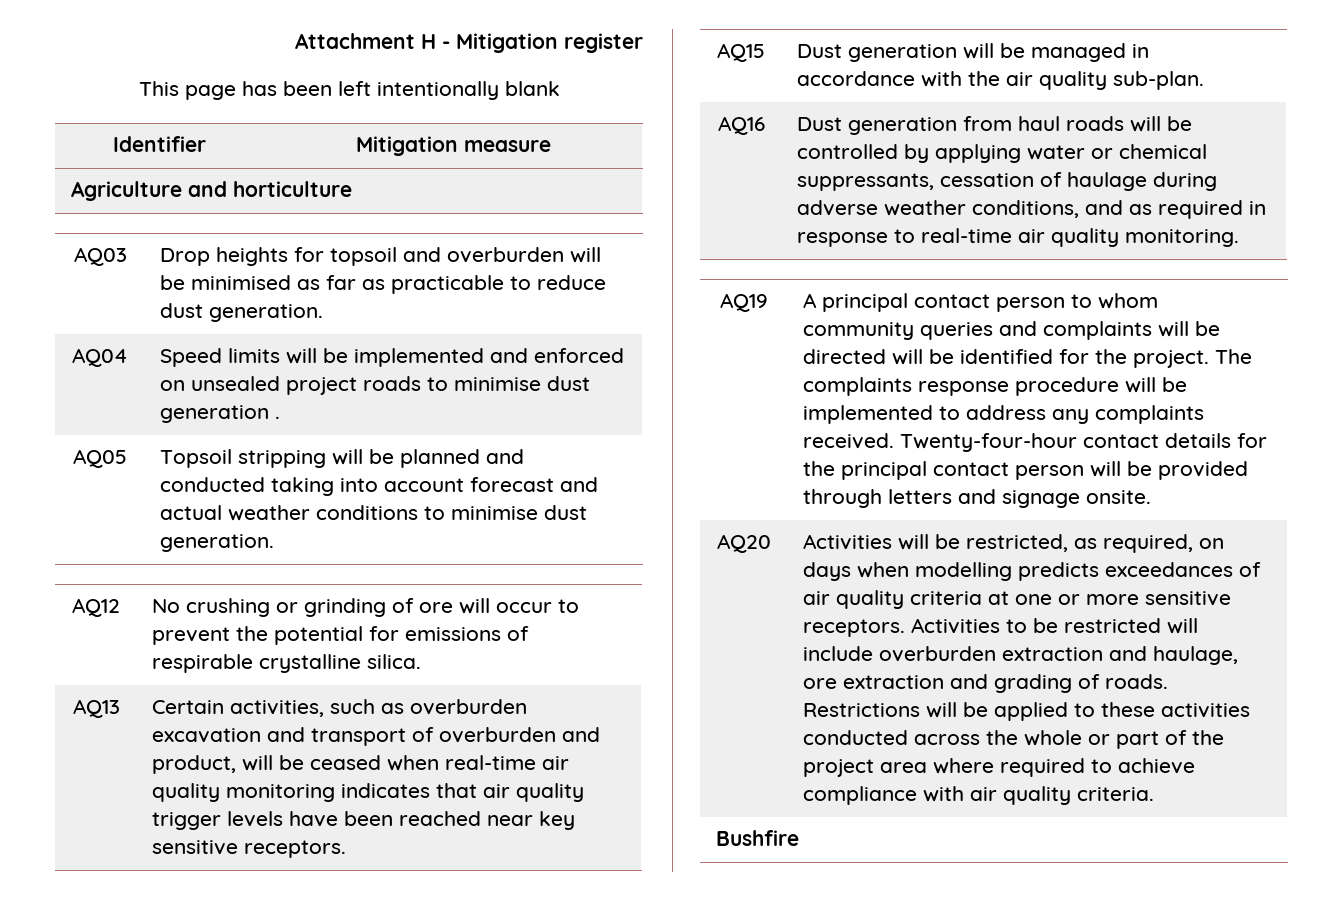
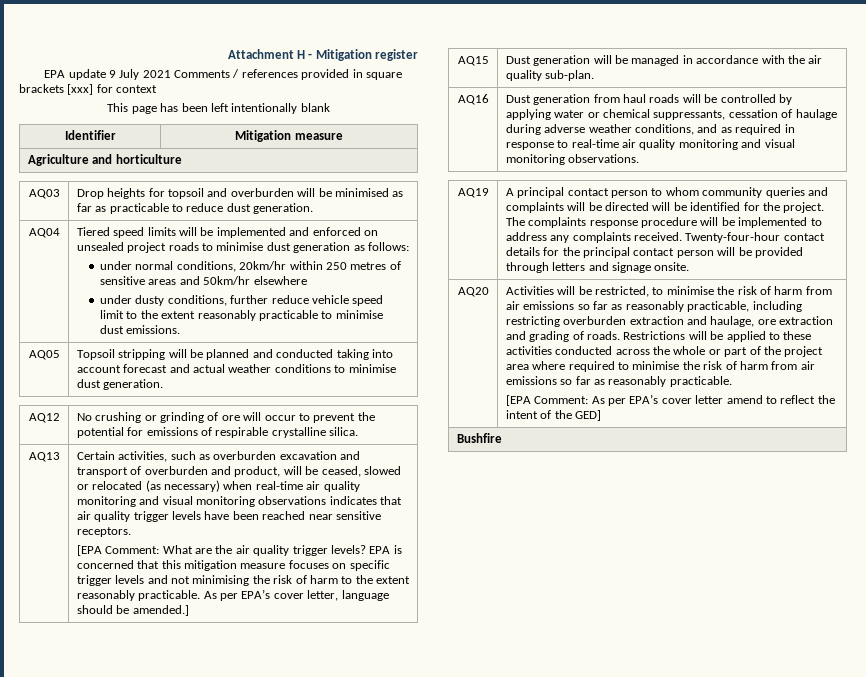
(643, 43) none -> [44,69,402,80] [19,84,158,95] // EPA update 9 July 2021 Comments / references provided in square brackets [xxx] for context
[160,348,223,367] Speed -> [76,227,145,238] Tiered speed
[275,416,281,419] . -> [353,242,409,251] [100,261,401,272] [100,276,307,285] [100,295,384,306] [100,310,383,321] [100,325,181,334] as follows: // under normal conditions, 20km/hr within 250 metres of sensitive areas and 50km/hr elsewhere // under dusty conditions, further reduce vehicle speed limit to the extent reasonably practicable to minimise dust emissions.
[310,755,382,770] ceased -> [321,466,401,477] [76,480,221,492] ceased, slowed or relocated (as necessary)
(336, 793) none -> [139,496,327,507] and visual monitoring observations
[539,811,576,830] [152,840,347,858] key sensitive receptors. -> [335,511,381,520] [76,527,131,537] [76,545,402,556] [76,560,390,571] [76,575,411,586] [76,589,389,601] [76,605,189,616] sensitive receptors. // [EPA Comment: What are the air quality trigger levels? EPA is concerned that this mitigation measure focuses on specific trigger levels and not minimising the risk of harm to the extent reasonably practicable. As per EPA’s cover letter, language should be amended.]
[1125,229,1240,247] monitoring. -> [678,139,795,150] [505,154,640,165] monitoring and visual monitoring observations.
[1074,534,1225,553] [803,562,1262,581] [803,590,1232,609] [803,618,1199,637] [803,646,874,661] as required, on days when modelling predicts exceedances of air quality criteria at one or more sensitive receptors. Activities to be restricted will include -> [652,286,832,295] [505,301,802,312] [505,316,560,327] to minimise the risk of harm from air emissions so far as reasonably practicable, including restricting
[1118,758,1196,774] [803,786,1155,805] achieve compliance with air quality criteria. -> [632,361,815,370] [505,376,732,387] [505,394,835,406] [505,410,602,421] minimise the risk of harm from air emissions so far as reasonably practicable. // [EPA Comment: As per EPA’s cover letter amend to reflect the intent of the GED]

